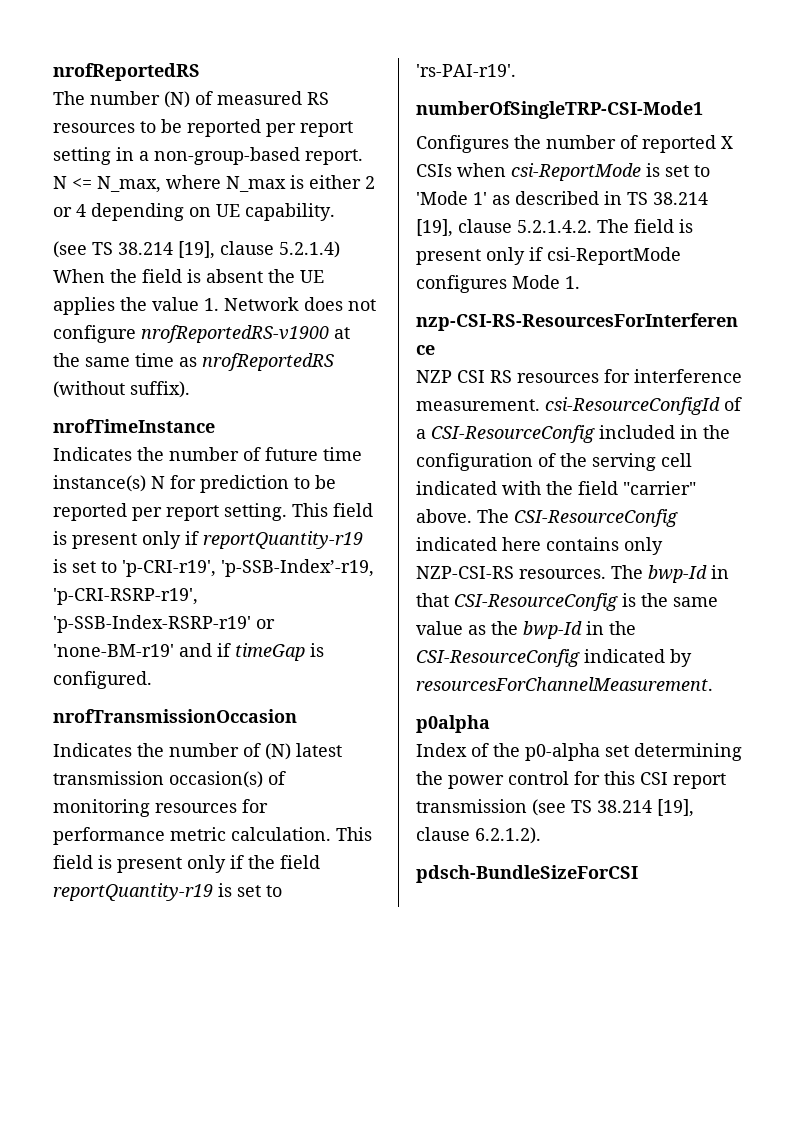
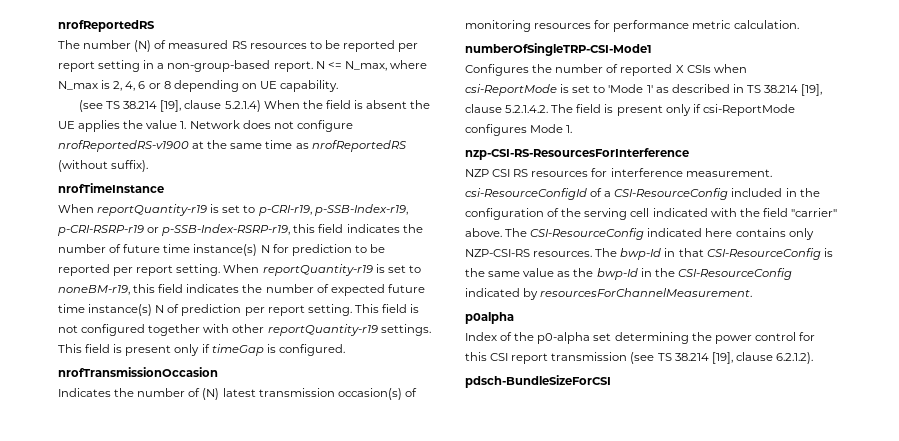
[309,175,375,189] [53,204,86,217] either 2 or 4 -> [113,81,171,91] 2, 4, 6 or 8
[53,447,132,461] Indicates -> [58,204,408,216] [58,224,400,236] When reportQuantity-r19 is set to p-CRI-r19, p-SSB-Index-r19, p-CRI-RSRP-r19 or p-SSB-Index-RSRP-r19, this field indicates
[292,503,373,517] [53,531,363,549] [53,559,374,577] [53,588,198,605] [53,615,275,633] [53,643,231,657] This field is present only if reportQuantity-r19 is set to 'p-CRI-r19', 'p-SSB-Index’-r19, 'p-CRI-RSRP-r19', 'p-SSB-Index-RSRP-r19' or 'none-BM-r19' and if -> [223,264,421,276] [58,284,425,296] [58,304,420,316] [58,324,431,336] [58,344,210,356] When reportQuantity-r19 is set to noneBM-r19, this field indicates the number of expected future time instance(s) N of prediction per report setting. This field is not configured together with other reportQuantity-r19 settings. This field is present only if
[336,827,372,841] [53,855,320,873] [53,883,282,901] [416,64,516,77] This field is present only if the field reportQuantity-r19 is set to 'rs-PAI-r19'. -> (799, 24) none

